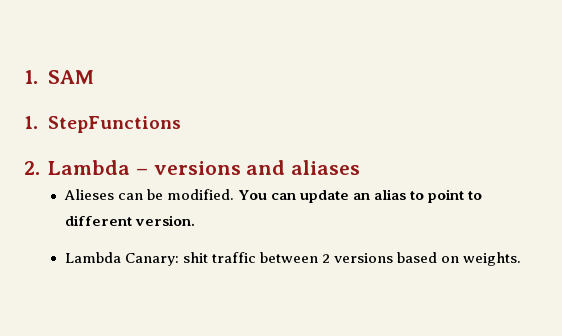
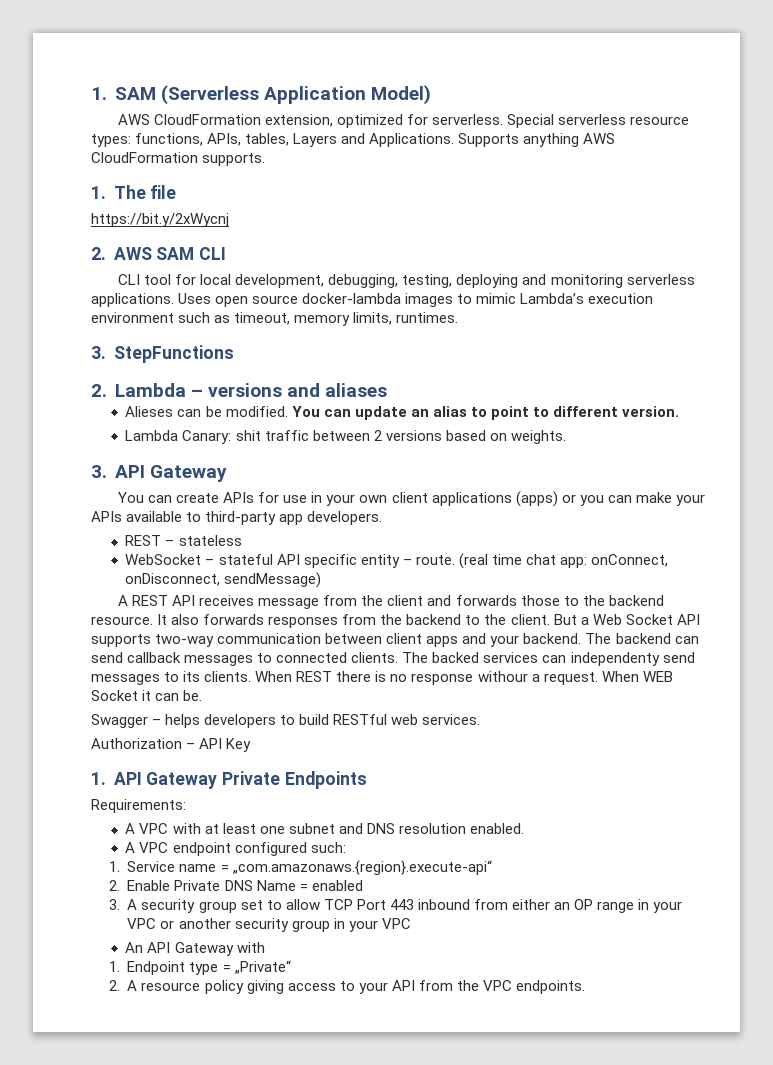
[24,116,38,129] // 1. -> [160,85,431,105] [118,114,690,128] [91,133,616,147] [91,152,266,166] [91,185,177,199] [91,213,229,227] [91,247,226,260] [118,274,695,288] [91,293,654,307] [91,312,459,326] [91,346,106,359] (Serverless Application Model) // AWS CloudFormation extension, optimized for serverless. Special serverless resource types: functions, APIs, tables, Layers and Applications. Supports anything AWS CloudFormation supports. // 1. The file // https://bit.y/2xWycnj // 2. AWS SAM CLI // CLI tool for local development, debugging, testing, deploying and monitoring serverless applications. Uses open source docker-lambda images to mimic Lambda’s execution environment such as timeout, memory limits, runtimes. // 3.
(522, 259) none -> [91,465,227,482] [118,491,705,507] [91,511,383,525] [125,535,242,546] [125,553,669,569] [125,572,322,588] [118,595,664,609] [91,614,700,628] [91,633,699,647] [91,652,695,666] [91,671,673,685] [91,690,203,701] [91,714,481,728] [91,738,252,752] [91,771,367,789] [91,799,186,813] [125,823,524,834] [125,842,346,856] [108,860,492,875] [108,880,363,891] [108,899,683,913] [127,918,411,932] [125,942,265,956] [108,960,291,975] [108,980,585,994] // 3. API Gateway // You can create APIs for use in your own client applications (apps) or you can make your APIs available to third-party app developers. // REST – stateless // WebSocket – stateful API specific entity – route. (real time chat app: onConnect, onDisconnect, sendMessage) // A REST API receives message from the client and forwards those to the backend resource. It also forwards responses from the backend to the client. But a Web Socket API supports two-way communication between client apps and your backend. The backend can send callback messages to connected clients. The backed services can independenty send messages to its clients. When REST there is no response withour a request. When WEB Socket it can be. // Swagger – helps developers to build RESTful web services. // Authorization – API Key // 1. API Gateway Private Endpoints // Requirements: // A VPC with at least one subnet and DNS resolution enabled. // A VPC endpoint configured such: // 1. Service name = „com.amazonaws.{region}.execute-api“ // 2. Enable Private DNS Name = enabled // 3. A security group set to allow TCP Port 443 inbound from either an OP range in your VPC or another security group in your VPC // An API Gateway with // 1. Endpoint type = „Private“ // 2. A resource policy giving access to your API from the VPC endpoints.

